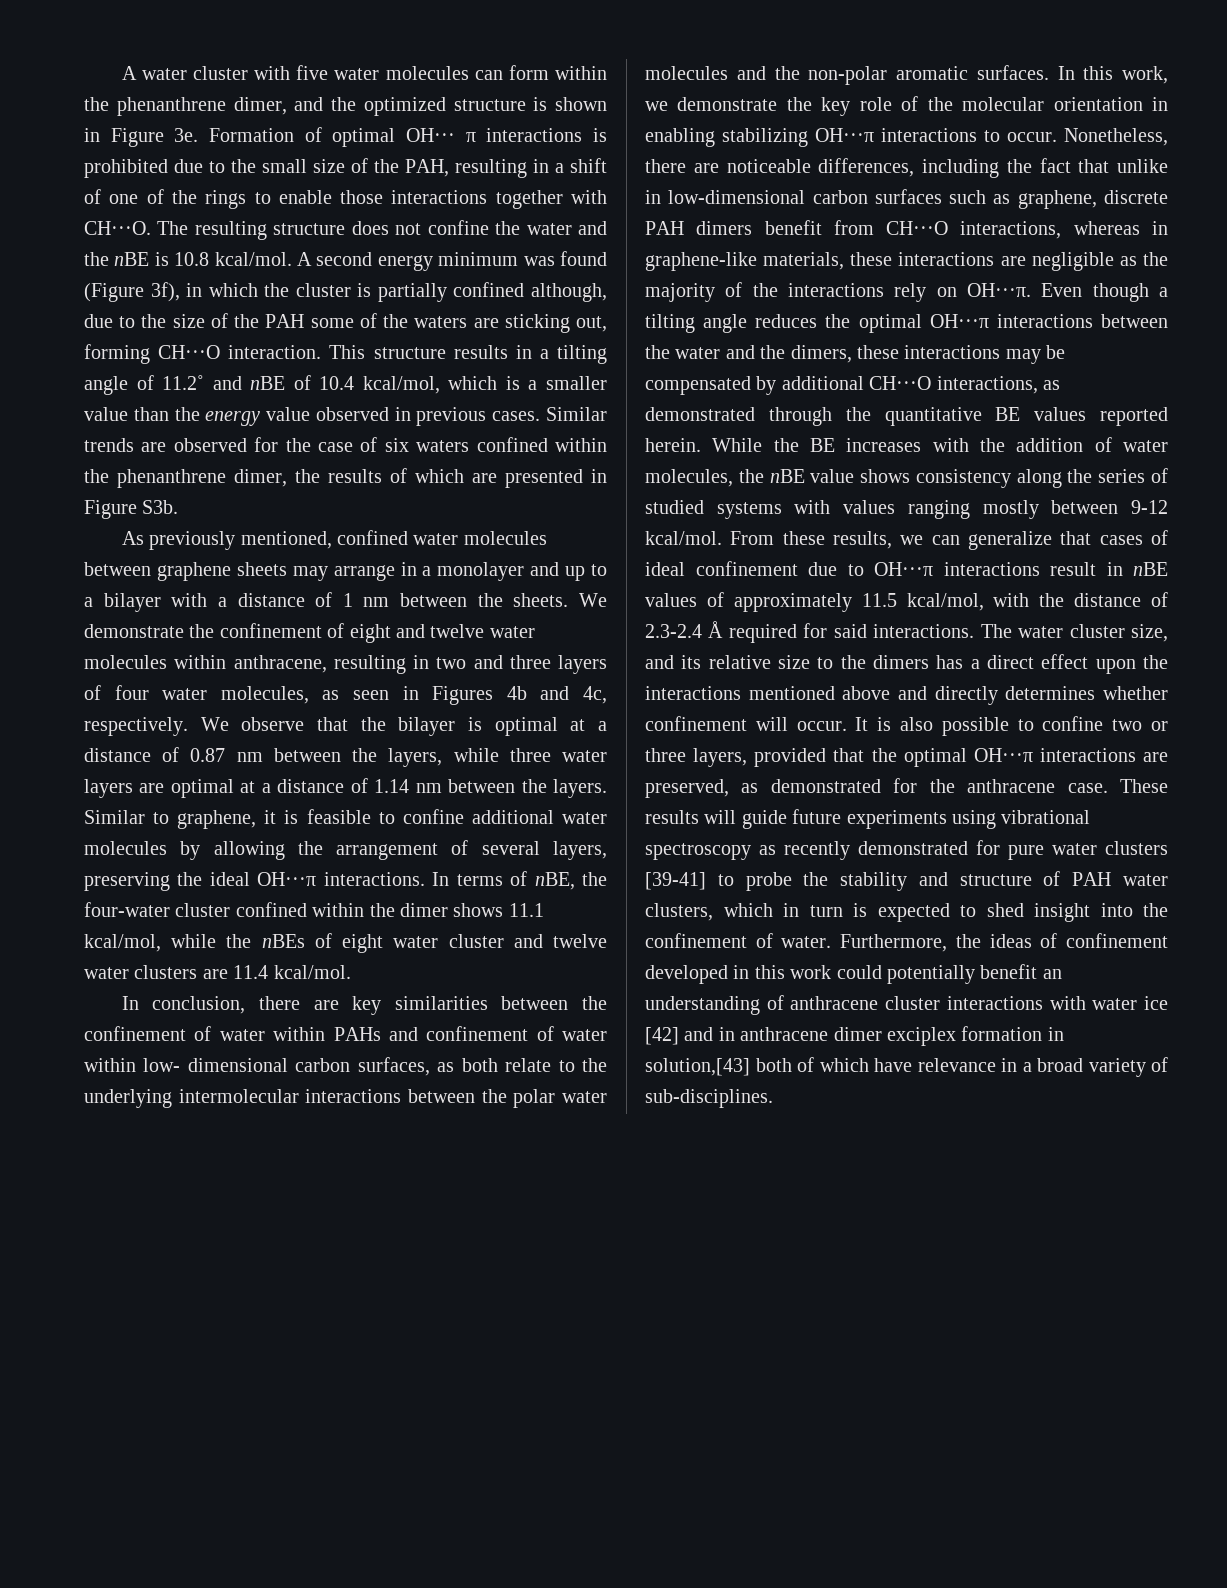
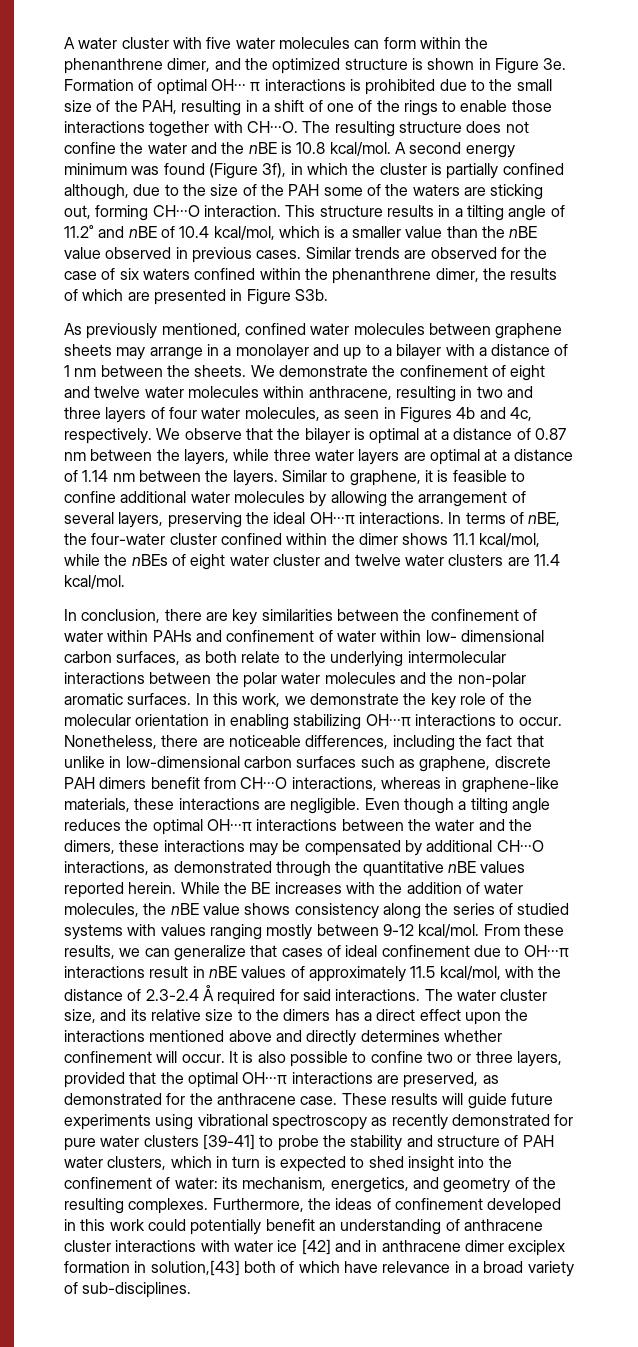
[205,411,261,426] energy -> [509,226,538,238] nBE
[1031,252,1168,271] [645,282,1031,302] negligible as the majority of the interactions rely on OH···π. -> [290,798,361,814] negligible.
[995,407,1021,421] BE -> [447,861,476,873] nBE
[781,936,832,948] water. -> [174,1177,556,1193] [64,1198,209,1214] water: its mechanism, energetics, and geometry of the resulting complexes.

